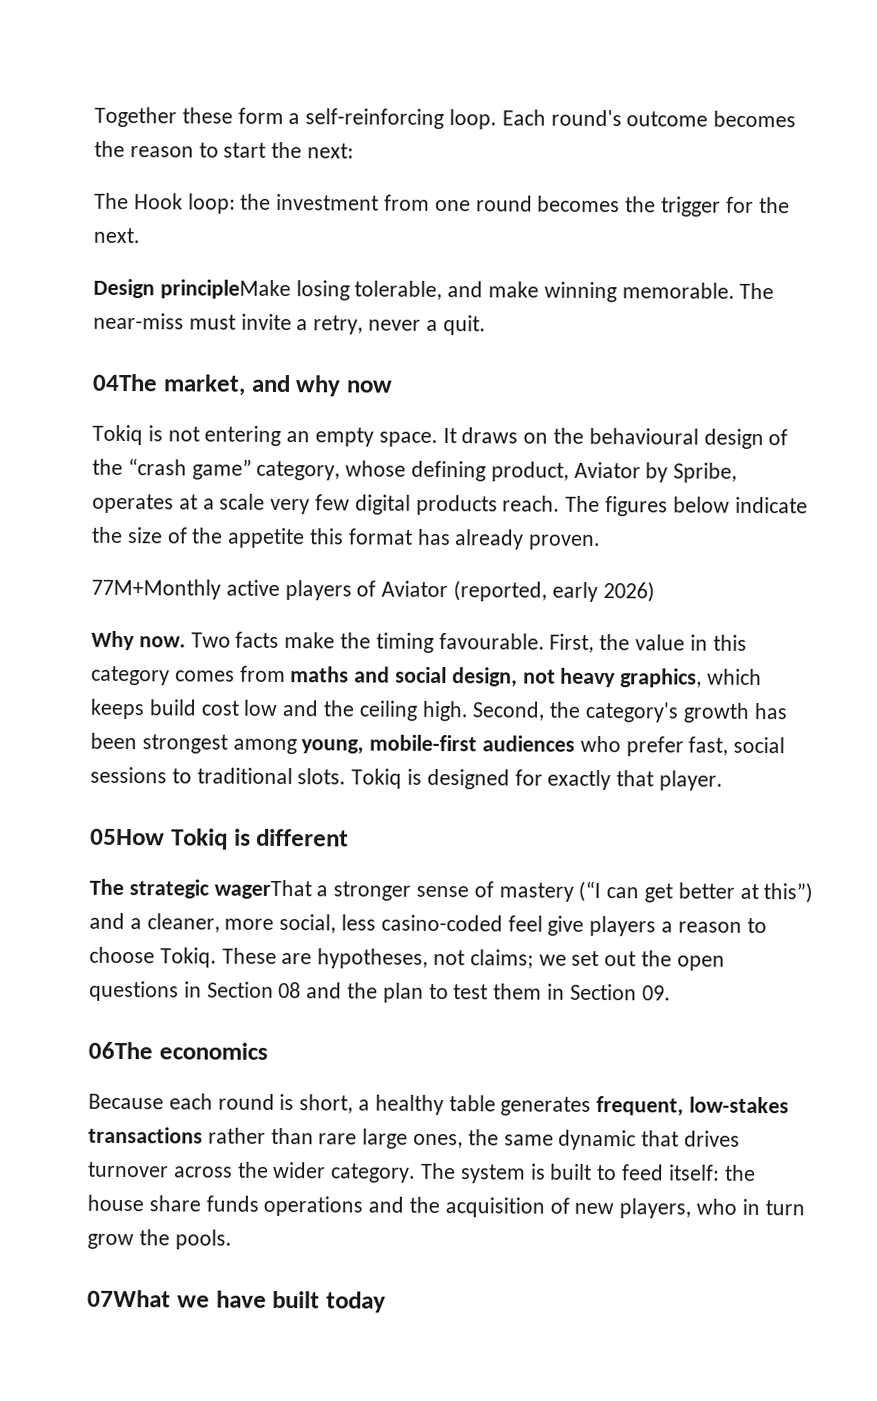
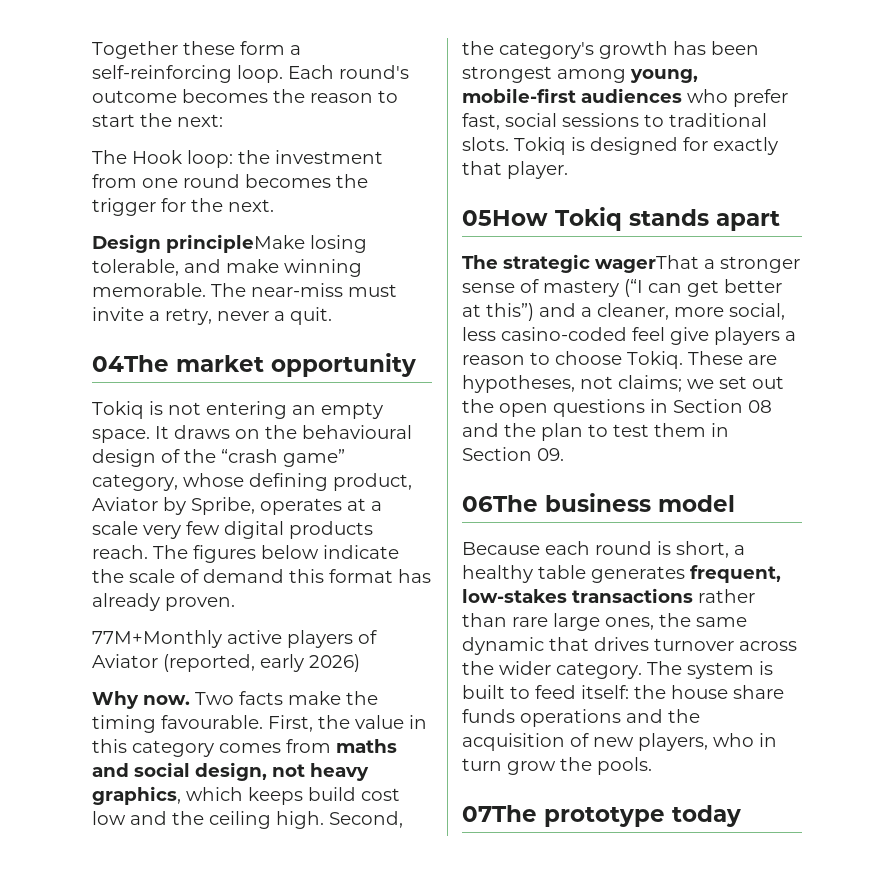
[162,374,393,397] market, and why now -> [176,353,416,377] market opportunity
[126,527,306,549] size of the appetite -> [129,569,284,583] scale of demand
[233,828,350,847] is different -> [629,209,780,231] stands apart
[158,1042,268,1060] economics -> [545,493,735,512] business model
[87,1289,321,1309] 07What we have built -> [462,805,665,827] 07The prototype

